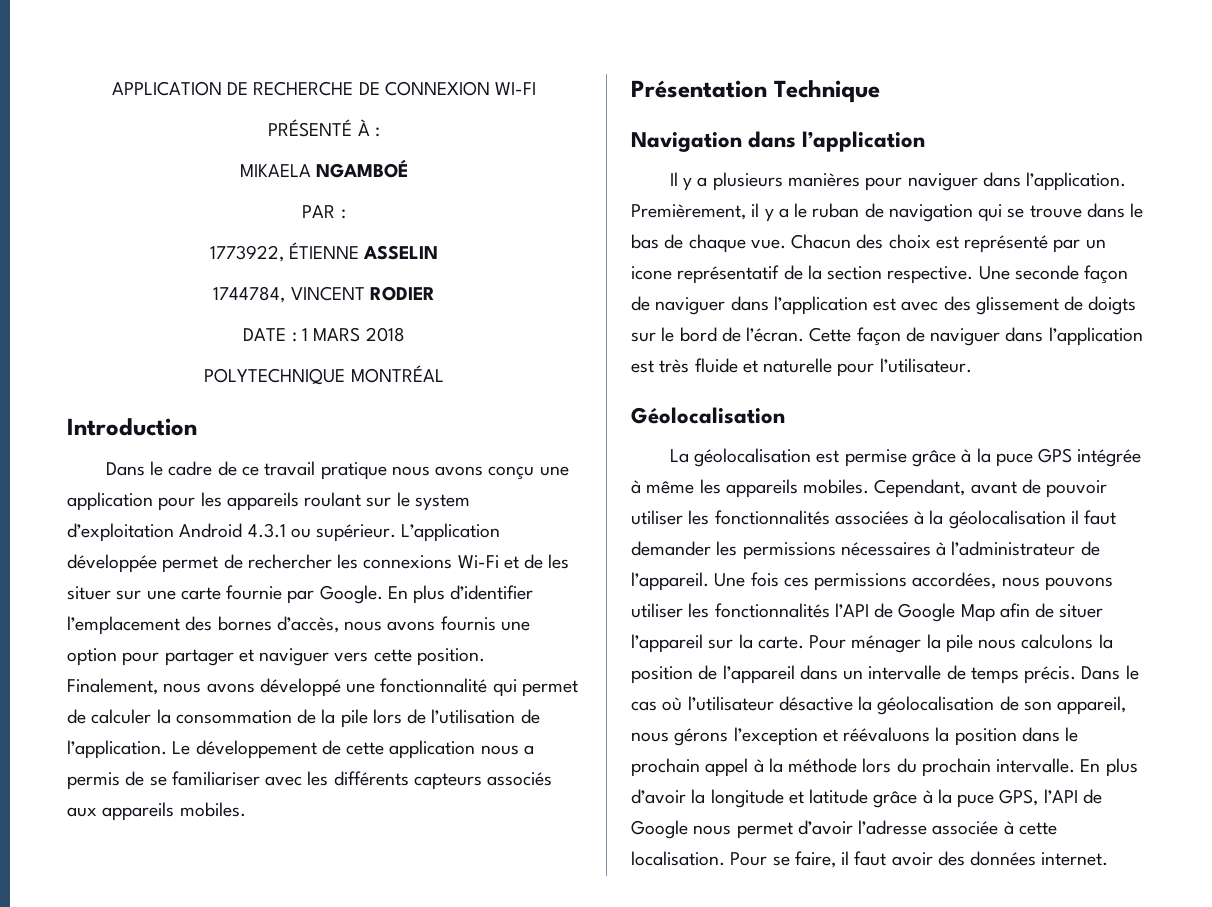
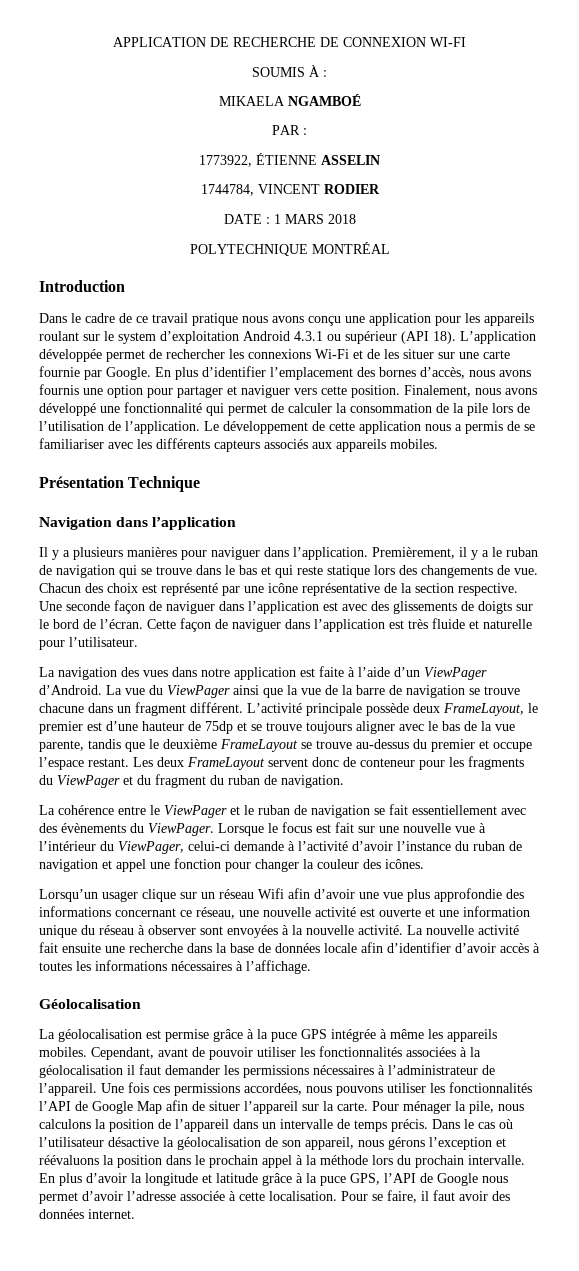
[268,119,353,137] PRÉSENTÉ -> [252,67,305,77] SOUMIS
[316,524,397,542] supérieur. -> [345,331,456,344] supérieur (API 18).
[664,234,746,253] de chaque -> [261,565,510,578] et qui reste statique lors des changements de
[1085,239,1106,249] [631,265,780,284] un icone représentatif -> [244,583,380,596] une icône représentative
[975,296,1059,315] glissement -> [393,601,457,614] glissements
(972, 365) none -> [39,666,487,680] [39,685,520,698] [39,702,538,716] [39,721,515,734] [39,739,532,752] [39,756,524,770] [39,774,344,788] [39,804,526,818] [39,822,486,836] [39,841,522,854] [39,858,424,872] [39,888,524,902] [39,906,530,919] [39,925,519,938] [39,942,540,953] [39,960,311,974] // La navigation des vues dans notre application est faite à l’aide d’un ViewPager d’Android. La vue du ViewPager ainsi que la vue de la barre de navigation se trouve chacune dans un fragment différent. L’activité principale possède deux FrameLayout, le premier est d’une hauteur de 75dp et se trouve toujours aligner avec le bas de la vue parente, tandis que le deuxième FrameLayout se trouve au-dessus du premier et occupe l’espace restant. Les deux FrameLayout servent donc de conteneur pour les fragments du ViewPager et du fragment du ruban de navigation. // La cohérence entre le ViewPager et le ruban de navigation se fait essentiellement avec des évènements du ViewPager. Lorsque le focus est fait sur une nouvelle vue à l’intérieur du ViewPager, celui-ci demande à l’activité d’avoir l’instance du ruban de navigation et appel une fonction pour changer la couleur des icônes. // Lorsqu’un usager clique sur un réseau Wifi afin d’avoir une vue plus approfondie des informations concernant ce réseau, une nouvelle activité est ouverte et une information unique du réseau à observer sont envoyées à la nouvelle activité. La nouvelle activité fait ensuite une recherche dans la base de données locale afin d’identifier d’avoir accès à toutes les informations nécessaires à l’affichage.
[945,634,973,653] pile -> [469,1101,494,1114] pile,

